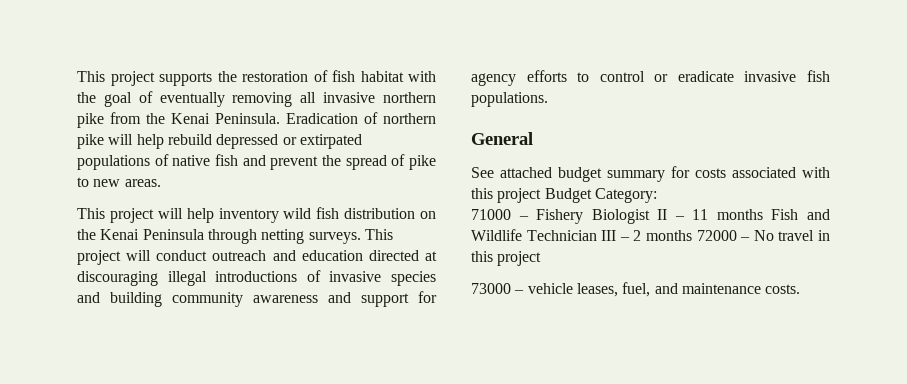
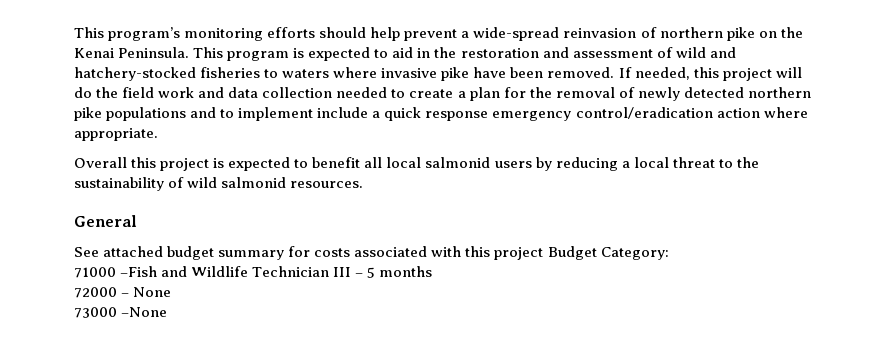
[77,70,436,86] [77,91,436,107] [77,112,141,128] This project supports the restoration of fish habitat with the goal of eventually removing all invasive northern pike from -> [74,27,777,41] This program’s monitoring efforts should help prevent a wide-spread reinvasion of northern pike on
[286,112,436,124] [77,134,362,149] [77,154,437,170] [77,177,161,187] [77,207,436,223] [77,229,393,244] [77,250,437,265] [77,270,436,286] [77,291,437,307] [471,70,830,86] [471,92,548,107] Eradication of northern pike will help rebuild depressed or extirpated populations of native fish and prevent the spread of pike to new areas. // This project will help inventory wild fish distribution on the Kenai Peninsula through netting surveys. This project will conduct outreach and education directed at discouraging illegal introductions of invasive species and building community awareness and support for agency efforts to control or eradicate invasive fish populations. -> [193,47,736,61] [74,67,802,81] [74,87,811,101] [74,107,808,121] [74,128,158,141] [74,157,759,171] [74,177,364,191] This program is expected to aid in the restoration and assessment of wild and hatchery-stocked fisheries to waters where invasive pike have been removed. If needed, this project will do the field work and data collection needed to create a plan for the removal of newly detected northern pike populations and to implement include a quick response emergency control/eradication action where appropriate. // Overall this project is expected to benefit all local salmonid users by reducing a local threat to the sustainability of wild salmonid resources.
[518,209,799,224] – Fishery Biologist II – 11 months Fish -> [120,266,158,277] –Fish
[633,230,692,241] 2 months -> [367,266,433,278] 5 months //
[753,230,830,241] [471,251,542,266] [471,282,801,297] No travel in this project // 73000 – vehicle leases, fuel, and maintenance costs. -> [133,287,172,297] [74,307,168,318] None // 73000 –None

